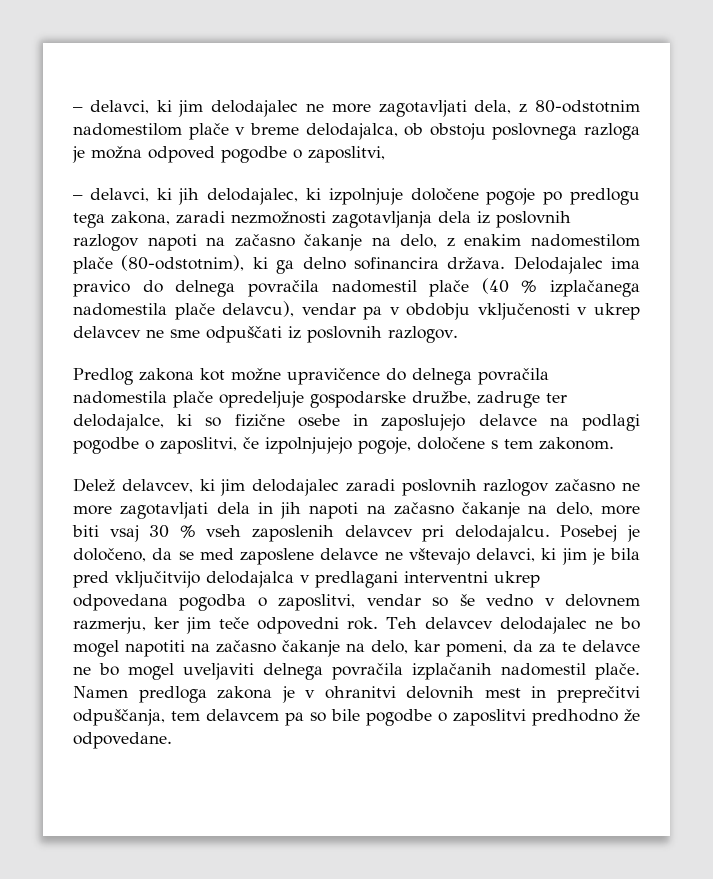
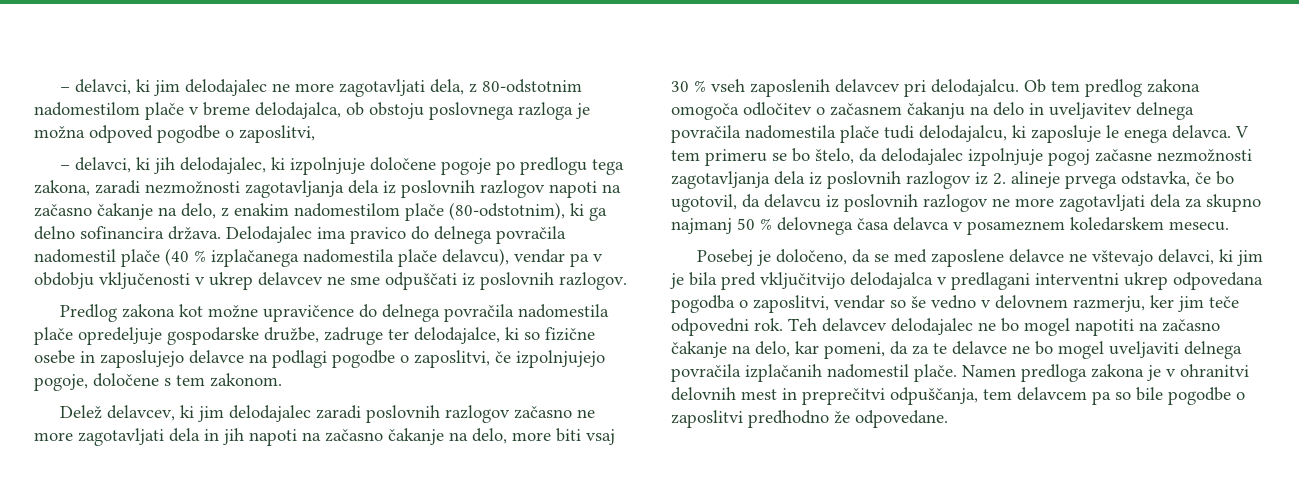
(550, 533) none -> [1024,79,1200,97] [671,102,1194,120] [671,125,1249,143] [671,148,1252,166] [671,171,1234,189] [671,194,1261,212] [671,217,1229,235] Ob tem predlog zakona omogoča odločitev o začasnem čakanju na delo in uveljavitev delnega povračila nadomestila plače tudi delodajalcu, ki zaposluje le enega delavca. V tem primeru se bo štelo, da delodajalec izpolnjuje pogoj začasne nezmožnosti zagotavljanja dela iz poslovnih razlogov iz 2. alineje prvega odstavka, če bo ugotovil, da delavcu iz poslovnih razlogov ne more zagotavljati dela za skupno najmanj 50 % delovnega časa delavca v posameznem koledarskem mesecu. //

